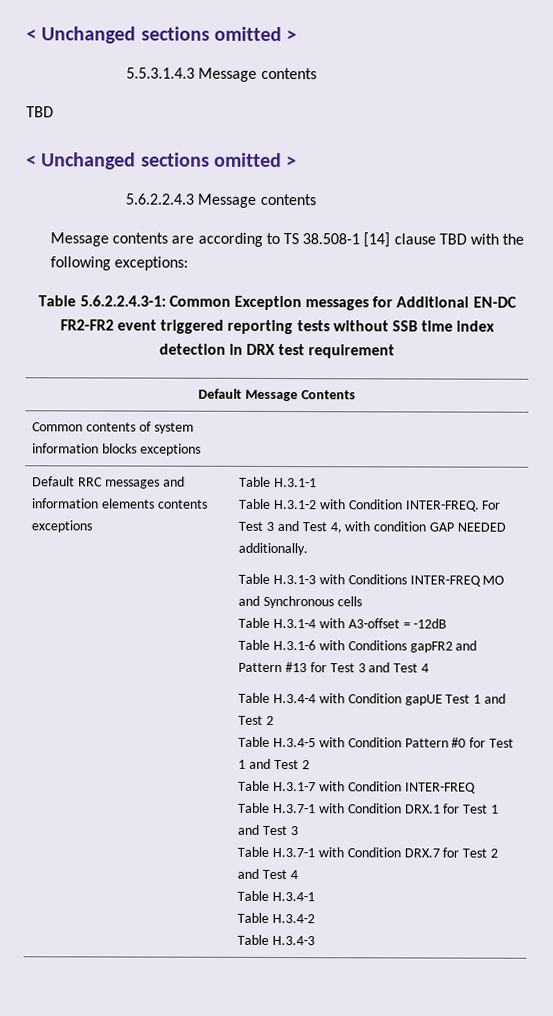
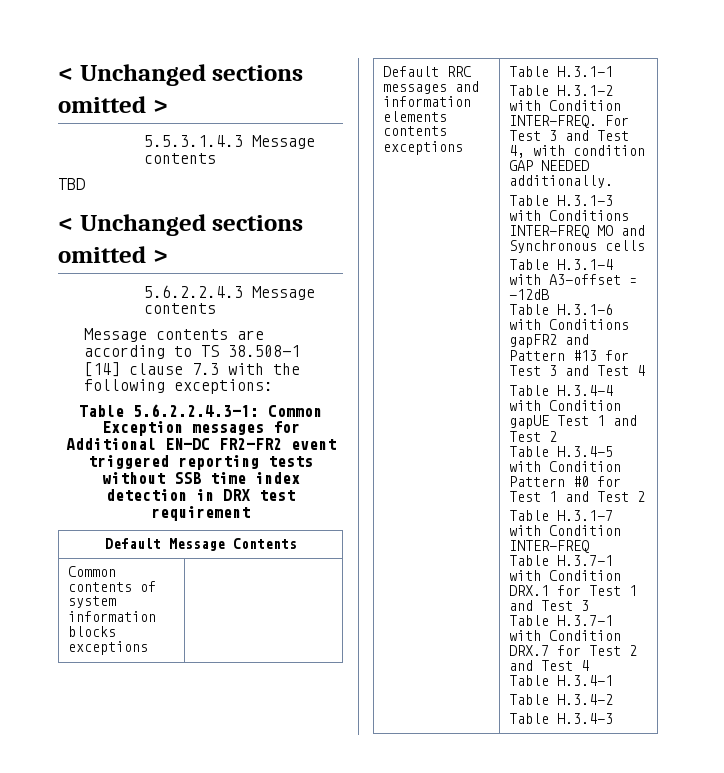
[438,233,467,245] TBD -> [191,363,219,375] 7.3

